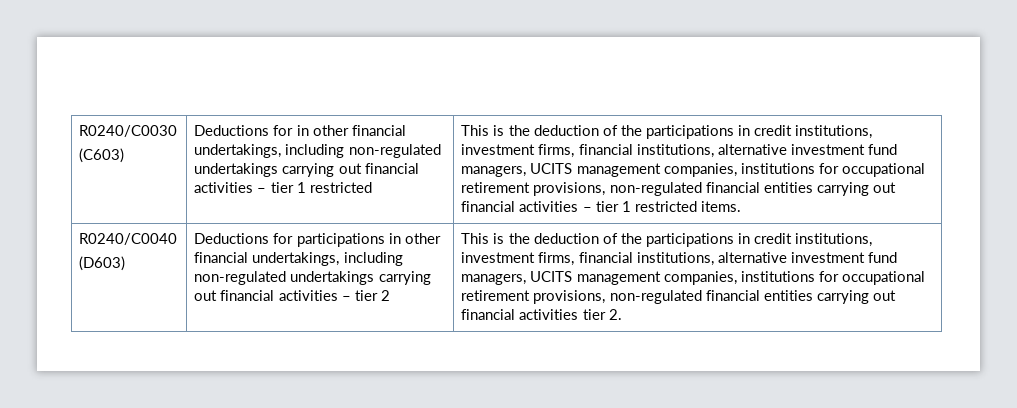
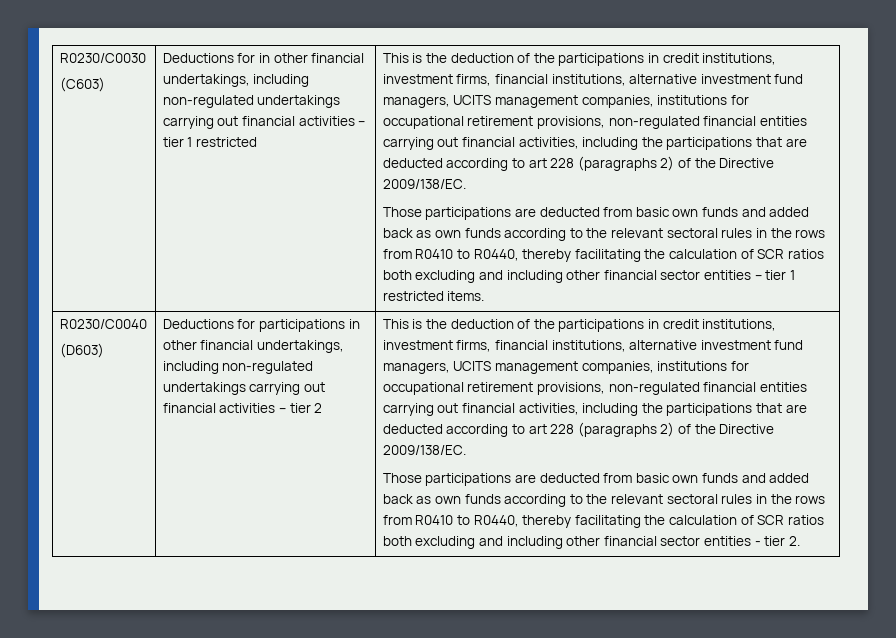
[79,125,178,137] R0240/C0030 -> [59,53,146,63] R0230/C0030
[519,201,579,212] activities -> [518,137,807,150] [382,156,775,171] [382,179,466,189] [382,207,810,220] [382,228,826,241] [382,249,825,262] [382,270,752,283] activities, including the participations that are deducted according to art 228 (paragraphs 2) of the Directive 2009/138/EC. // Those participations are deducted from basic own funds and added back as own funds according to the relevant sectoral rules in the rows from R0410 to R0440, thereby facilitating the calculation of SCR ratios both excluding and including other financial sector entities
[79,233,178,245] R0240/C0040 -> [59,319,147,329] R0230/C0040
[519,309,579,320] activities -> [518,403,807,416] [382,422,775,437] [382,445,466,455] [382,473,810,486] [382,494,826,507] [382,515,825,528] [382,536,761,549] activities, including the participations that are deducted according to art 228 (paragraphs 2) of the Directive 2009/138/EC. // Those participations are deducted from basic own funds and added back as own funds according to the relevant sectoral rules in the rows from R0410 to R0440, thereby facilitating the calculation of SCR ratios both excluding and including other financial sector entities -

